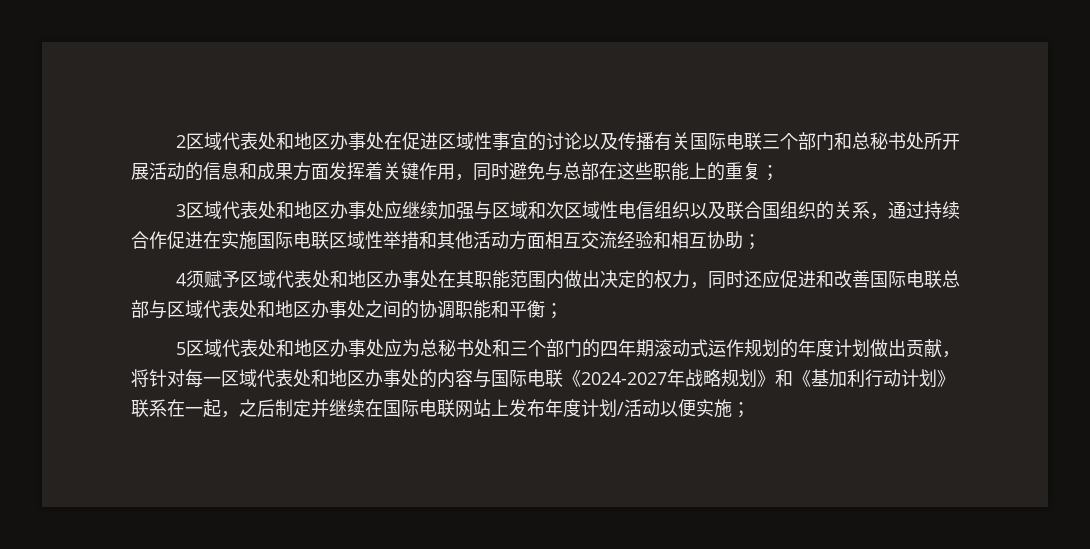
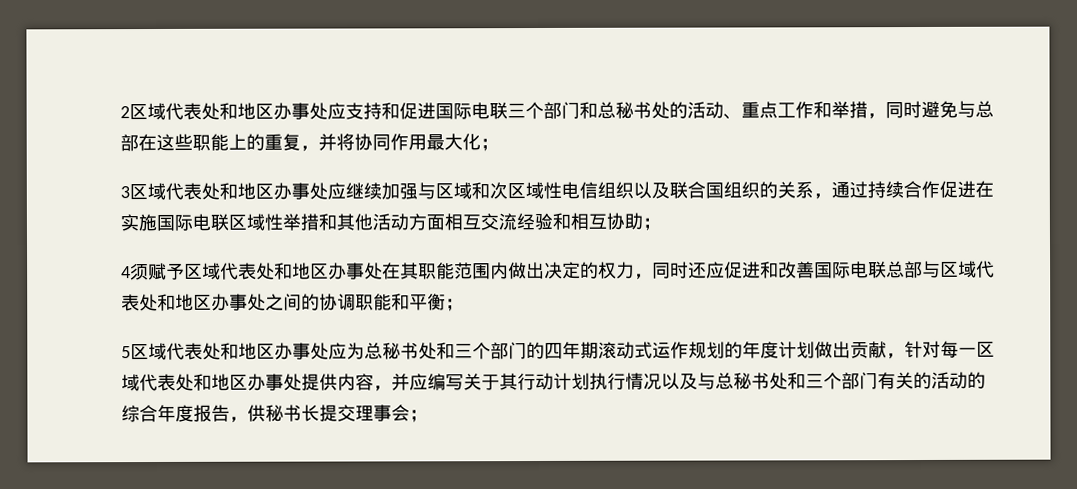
[383,132,690,151] 在促进区域性事宜的讨论以及传播有关 -> [327,102,436,120] 应支持和促进
[923,132,960,150] [131,162,455,181] 所开展活动的信息和成果方面发挥着关键作用 -> [669,101,868,120] 的活动、重点工作和举措
(761, 171) none -> [300,133,481,152] ，并将协同作用最大化
[131,369,149,387] 将 -> (905, 356) none
[419,369,955,388] [131,399,732,418] 的内容与国际电联《2024-2027年战略规划》和《基加利行动计划》联系在一起，之后制定并继续在国际电联网站上发布年度计划/活动以便实施 -> [301,371,986,392] [121,404,410,423] 提供内容，并应编写关于其行动计划执行情况以及与总秘书处和三个部门有关的活动的综合年度报告，供秘书长提交理事会

